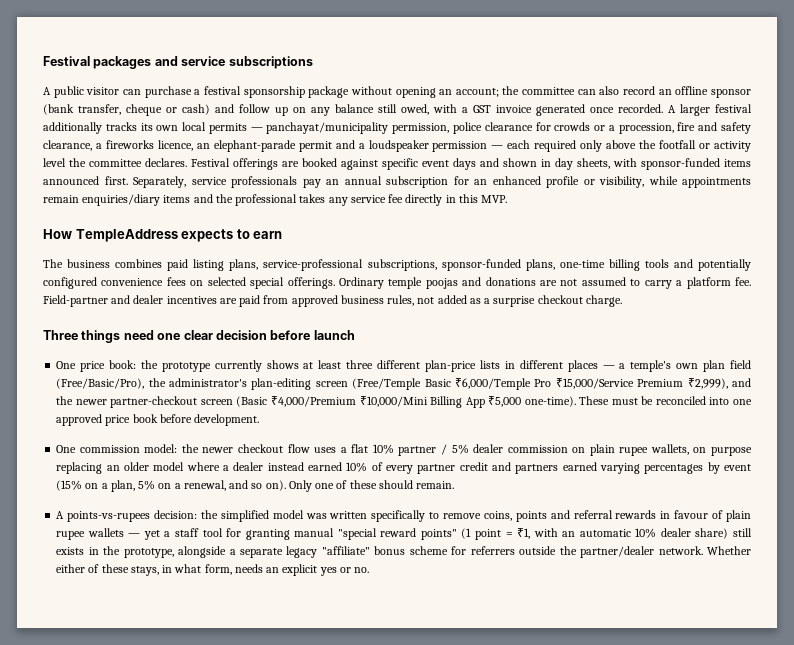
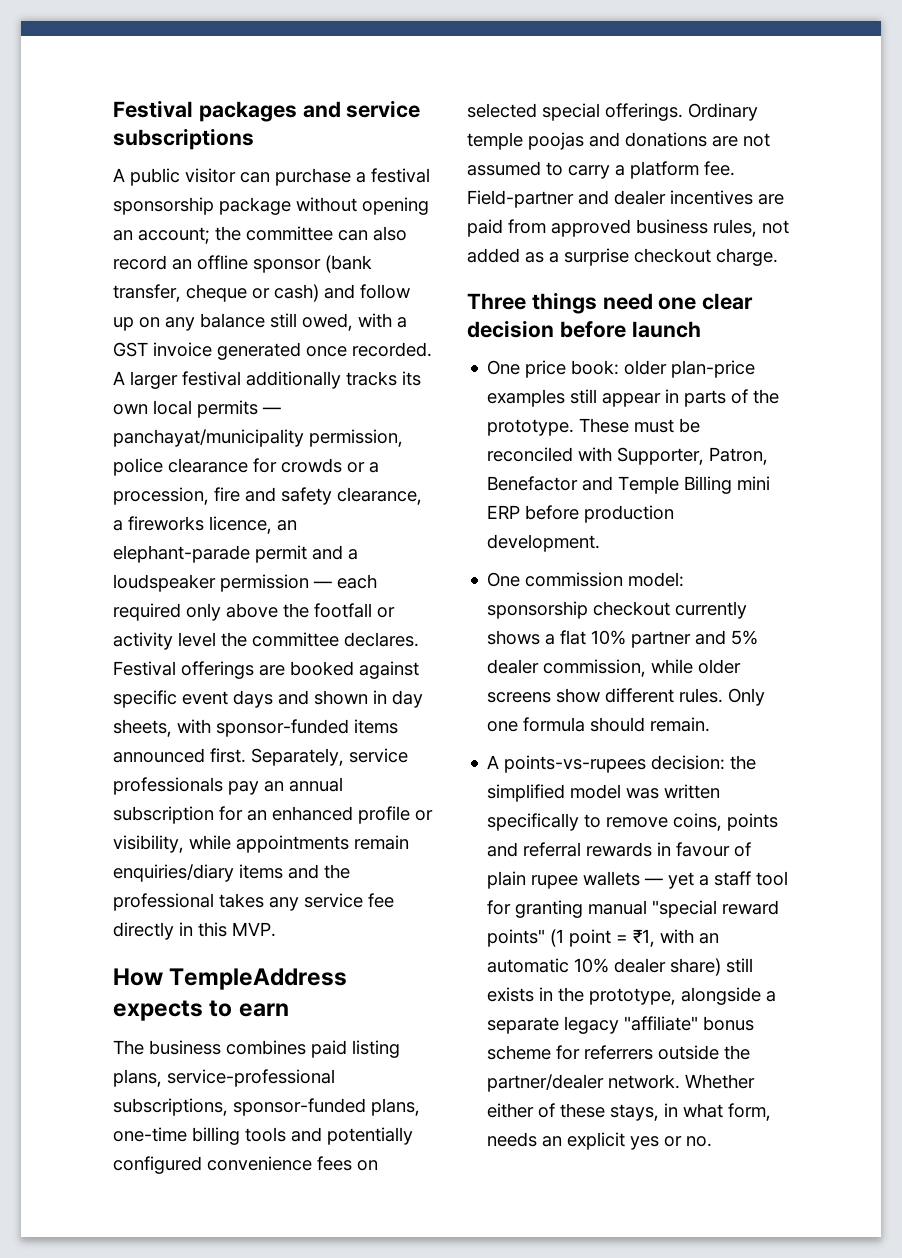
[140,360,752,372] [56,378,751,390] [56,396,752,408] [56,414,192,426] the prototype currently shows at least three different plan-price lists in different places — a temple's own plan field (Free/Basic/Pro), the administrator's plan-editing screen (Free/Temple Basic ₹6,000/Temple Pro ₹15,000/Service Premium ₹2,999), and the newer partner-checkout screen (Basic ₹4,000/Premium ₹10,000/Mini Billing App ₹5,000 one-time). These must be reconciled into one approved price book before -> [624,360,756,378] [487,389,780,407] [487,418,701,436] [487,447,769,465] [487,476,771,494] [487,505,675,523] older plan-price examples still appear in parts of the prototype. These must be reconciled with Supporter, Patron, Benefactor and Temple Billing mini ERP before production
[181,444,337,453] the newer checkout flow uses -> [487,601,748,619] [487,630,541,645] sponsorship checkout currently shows
[440,444,447,455] / -> [695,630,727,645] and
[507,444,753,456] [56,462,751,474] [56,480,377,492] commission on plain rupee wallets, on purpose replacing an older model where a dealer instead earned 10% of every partner credit and partners earned varying percentages by event (15% on a plan, 5% on a renewal, and so on). Only one of these -> [543,659,742,677] [487,688,766,706] [487,717,586,732] commission, while older screens show different rules. Only one formula

